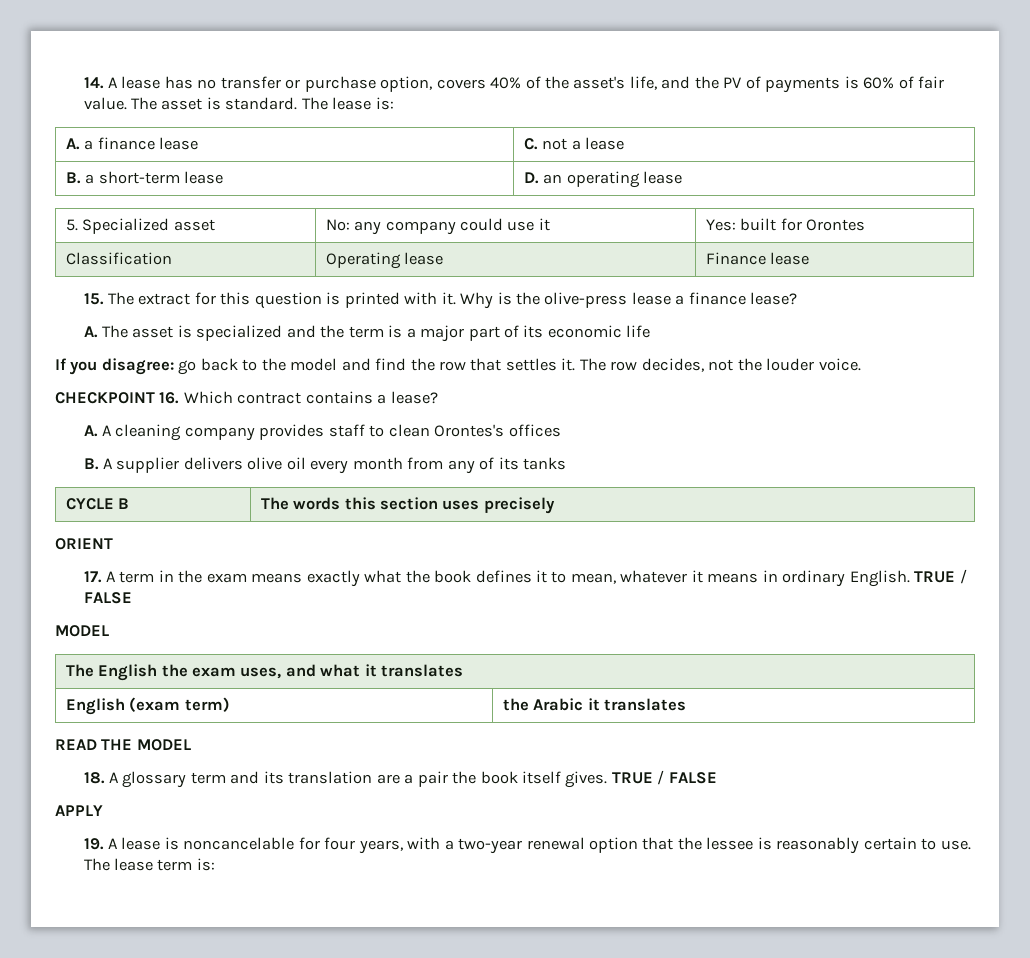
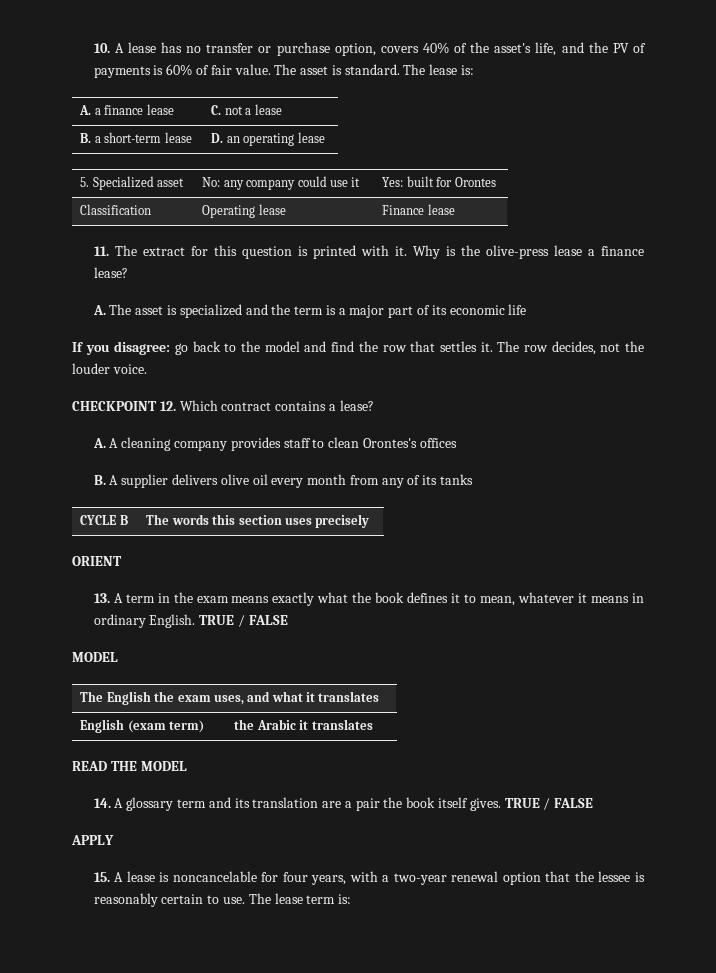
[83,77,104,89] 14. -> [93,43,110,53] 10.
[83,293,104,305] 15. -> [93,246,109,256] 11.
[159,392,180,404] 16. -> [159,401,176,411] 12.
[83,571,102,583] 17. -> [93,593,110,603] 13.
[83,772,105,784] 18. -> [93,798,111,808] 14.
[83,838,104,850] 19. -> [93,872,110,882] 15.

